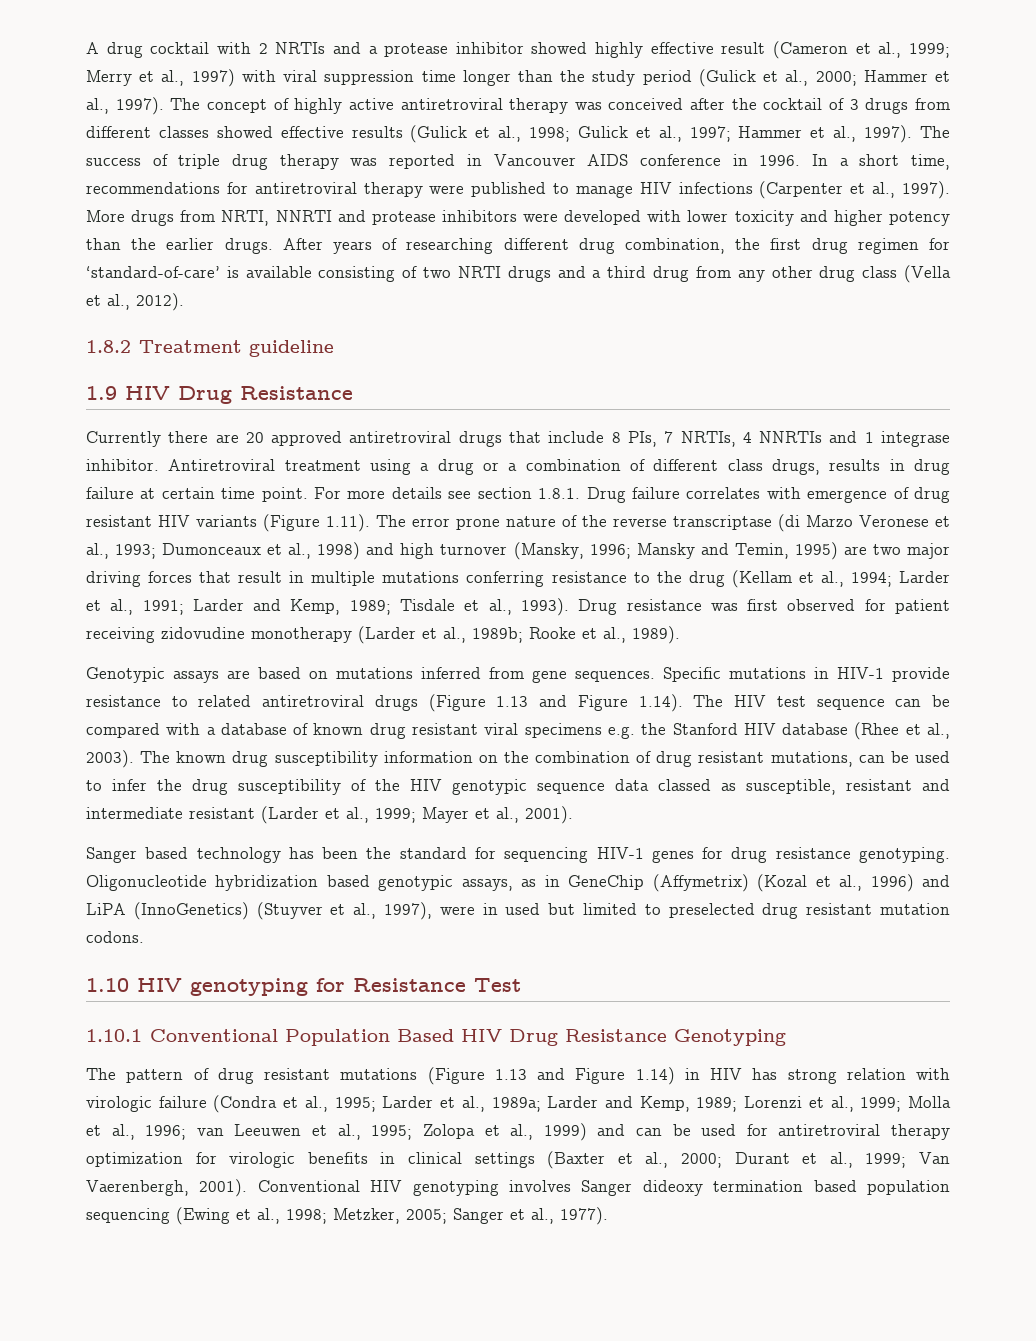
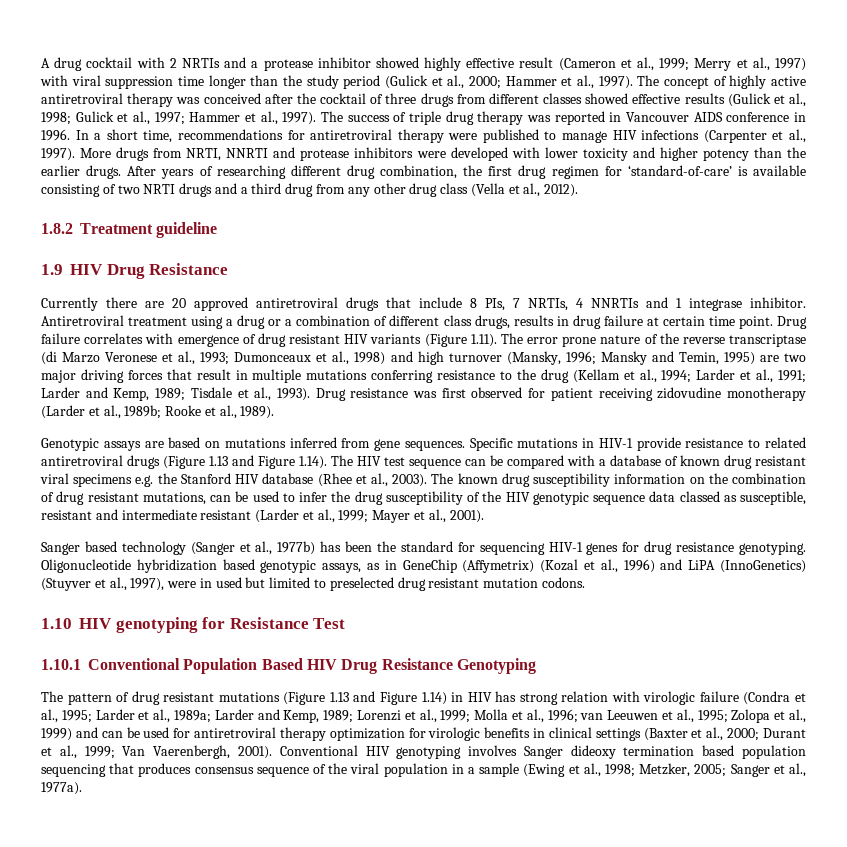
[849,99,859,110] 3 -> [385,93,417,104] three
[314,487,581,499] For more details see section 1.8.1. -> (773, 322) none
(281, 855) none -> [190,541,316,555] (Sanger et al., 1977b)
(170, 1216) none -> [109,763,520,777] that produces consensus sequence of the viral population in a sample
[560,1207,608,1225] 1977). -> [41,782,82,795] 1977a).

